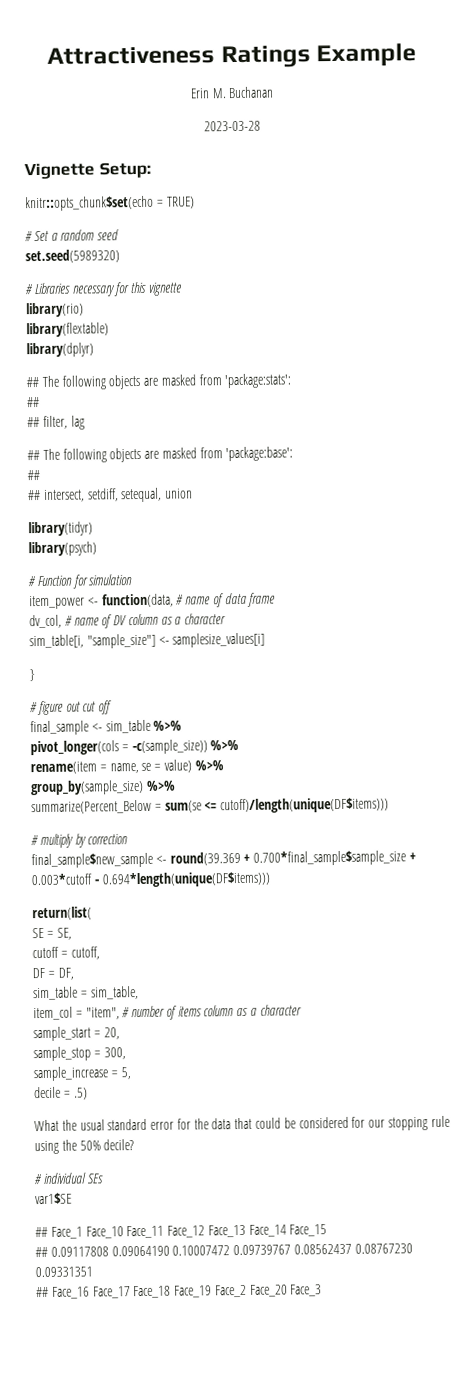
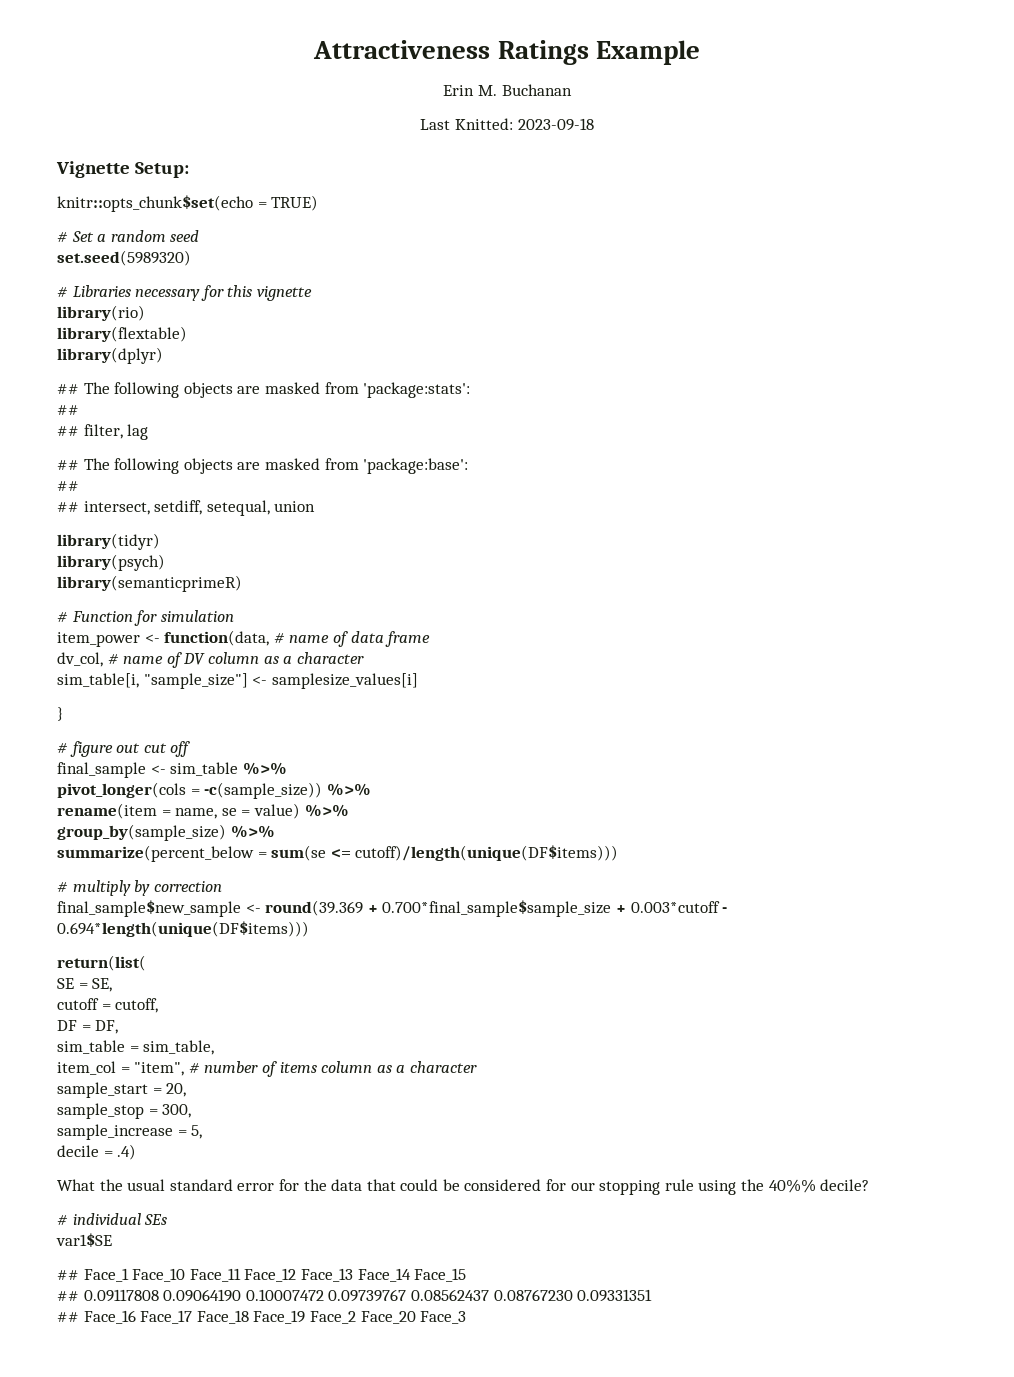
[204,120,261,132] 2023-03-28 -> [420,118,594,131] Last Knitted: 2023-09-18
(97, 549) none -> [57,575,242,592] // library(semanticprimeR)
[31,799,152,815] summarize(Percent_Below -> [57,845,254,862] summarize(percent_below
[73,1087,88,1100] .5) -> [117,1144,137,1160] .4)
[79,1140,101,1151] 50% -> [768,1179,816,1193] 40%%

